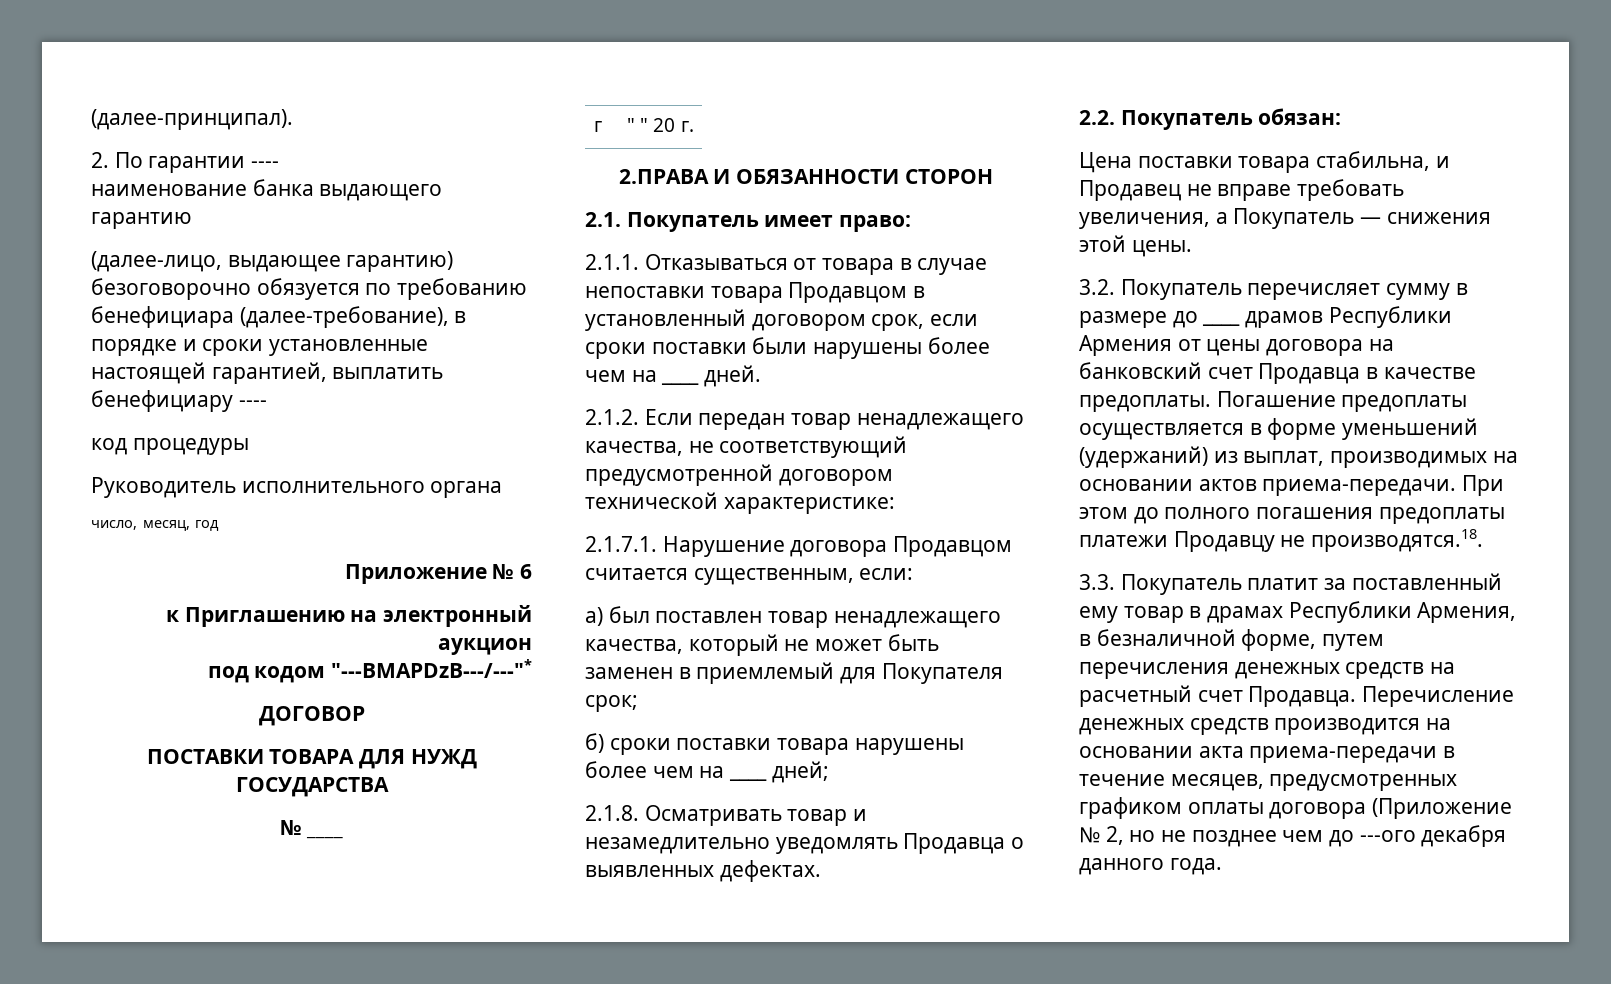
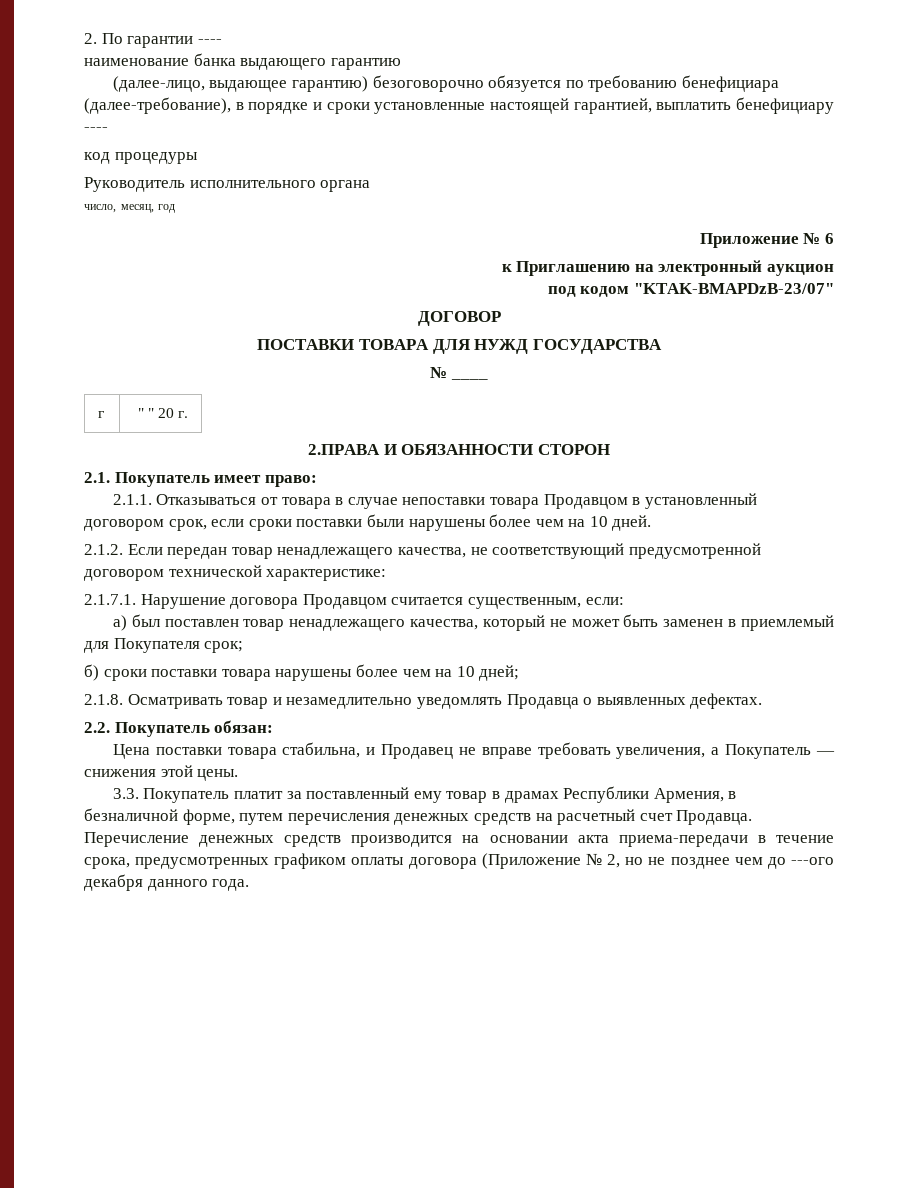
[91,109,293,130] (далее-принципал). // -> (84, 38) none
[331,659,532,678] "---BMAPDzB---/---"* -> [634,283,834,294] "KTAK-BMAPDzB-23/07"
[661,382,700,385] ____ -> [589,516,608,527] 10
[729,778,768,781] ____ -> [456,666,475,677] 10
[1079,279,1468,300] [1079,306,1452,328] [1079,335,1394,356] [1079,362,1476,384] [1079,391,1468,412] [1079,418,1479,440] [1079,446,1518,468] [1079,475,1505,496] [1079,507,1505,524] [1079,529,1484,552] // 3.2. Покупатель перечисляет сумму в размере до ____ драмов Республики Армения от цены договора на банковский счет Продавца в качестве предоплаты. Погашение предоплаты осуществляется в форме уменьшений (удержаний) из выплат, производимых на основании актов приема-передачи. При этом до полного погашения предоплаты платежи Продавцу не производятся.18. -> (239, 775) none
[1170,774,1264,791] месяцев, -> [84,857,130,869] срока,

